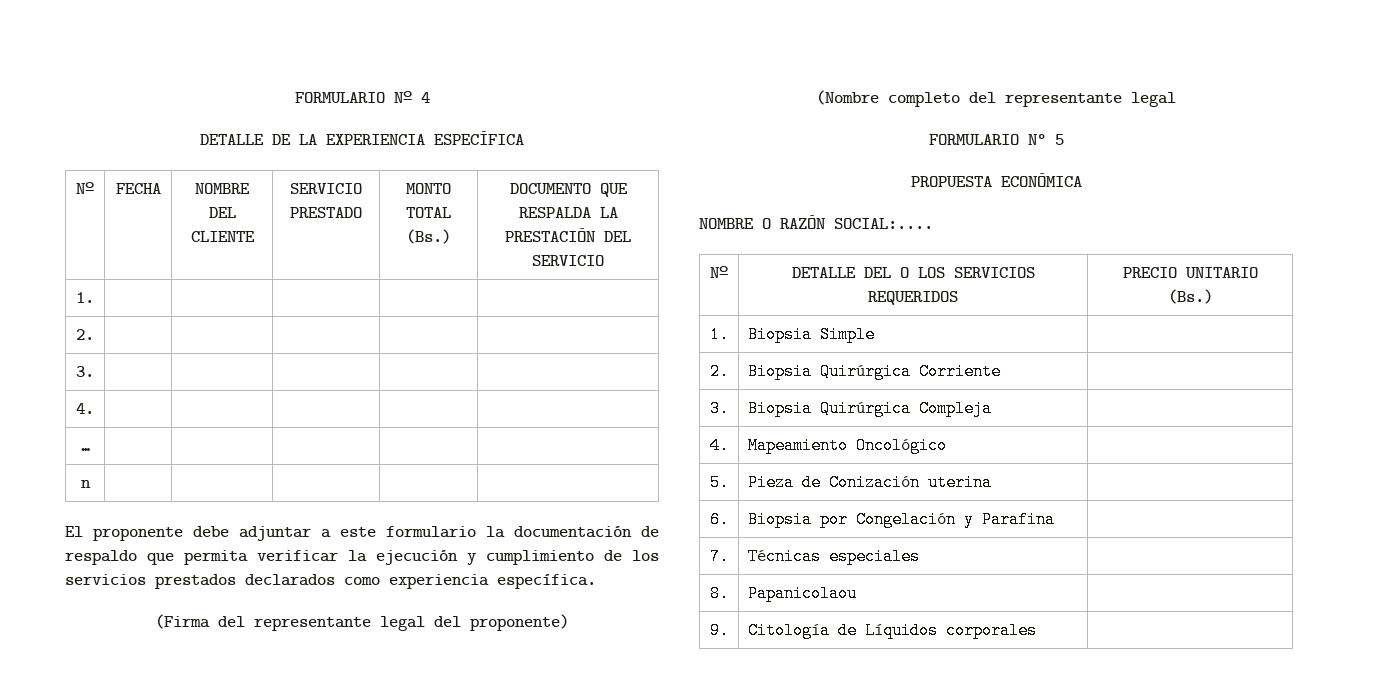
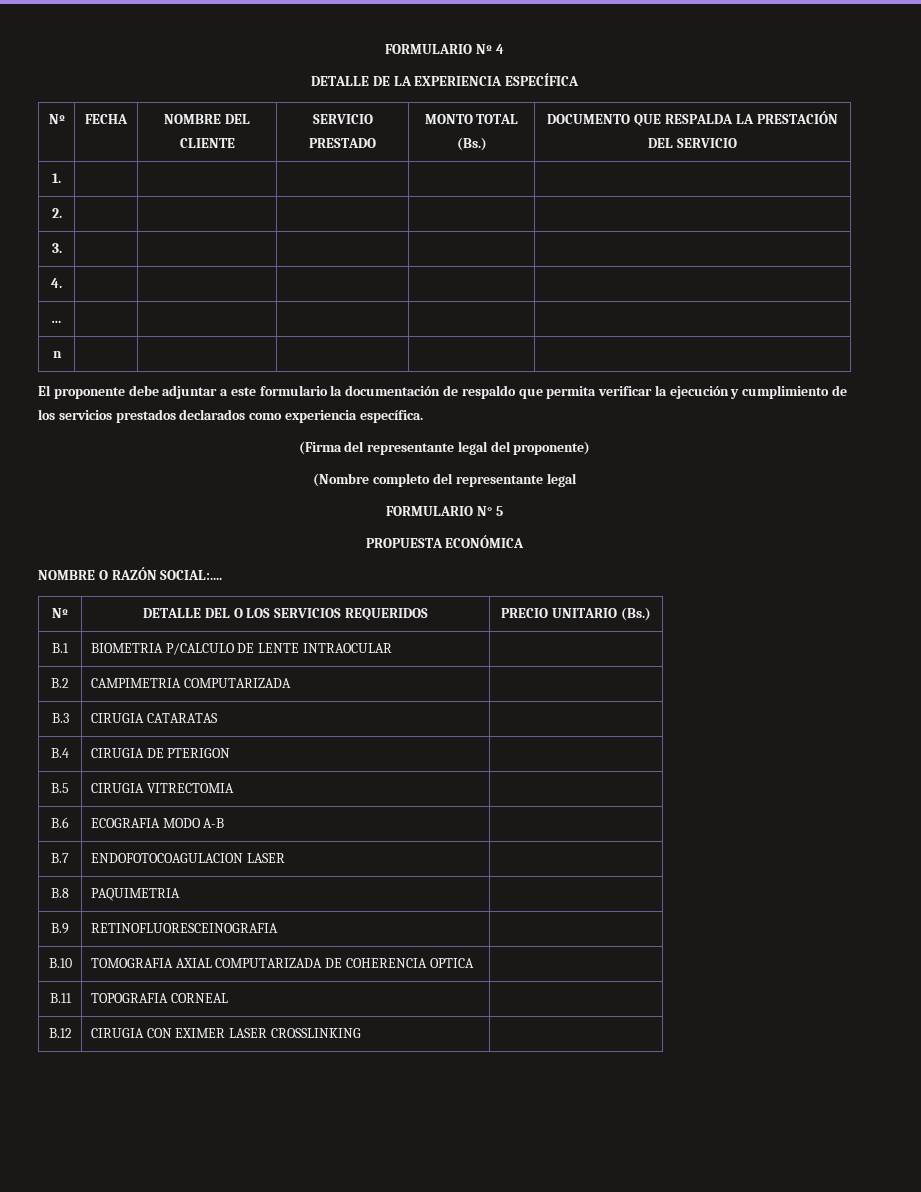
[710,326,729,343] [748,326,876,343] [710,363,729,380] [748,363,1002,380] [710,400,729,417] [748,400,993,417] [710,437,729,454] [748,437,948,454] [710,474,729,491] [748,474,993,491] [710,511,729,528] [748,511,1056,528] [710,548,729,565] [748,548,921,565] [710,585,729,602] [748,585,858,602] [710,622,729,639] [748,622,1038,639] 1. | Biopsia Simple | // 2. | Biopsia Quirúrgica Corriente | // 3. | Biopsia Quirúrgica Compleja | // 4. | Mapeamiento Oncológico | // 5. | Pieza de Conización uterina | // 6. | Biopsia por Congelación y Parafina | // 7. | Técnicas especiales | // 8. | Papanicolaou | // 9. | Citología de Líquidos corporales -> [52,643,69,653] [90,643,392,655] [51,678,69,688] [90,678,291,688] [51,713,69,723] [90,713,218,723] [51,748,69,758] [90,748,231,758] [51,783,69,793] [90,783,234,793] [51,817,69,828] [90,818,225,828] [51,853,69,863] [90,853,285,863] [51,888,69,898] [90,888,180,901] [51,923,69,934] [90,923,278,933] [48,958,72,968] [90,958,474,968] [49,993,72,1003] [90,993,228,1003] [48,1028,72,1038] [90,1028,361,1038] B.1 | BIOMETRIA P/CALCULO DE LENTE INTRAOCULAR | // B.2 | CAMPIMETRIA COMPUTARIZADA | // B.3 | CIRUGIA CATARATAS | // B.4 | CIRUGIA DE PTERIGON | // B.5 | CIRUGIA VITRECTOMIA | // B.6 | ECOGRAFIA MODO A-B | // B.7 | ENDOFOTOCOAGULACION LASER | // B.8 | PAQUIMETRIA | // B.9 | RETINOFLUORESCEINOGRAFIA | // B.10 | TOMOGRAFIA AXIAL COMPUTARIZADA DE COHERENCIA OPTICA | // B.11 | TOPOGRAFIA CORNEAL | // B.12 | CIRUGIA CON EXIMER LASER CROSSLINKING

